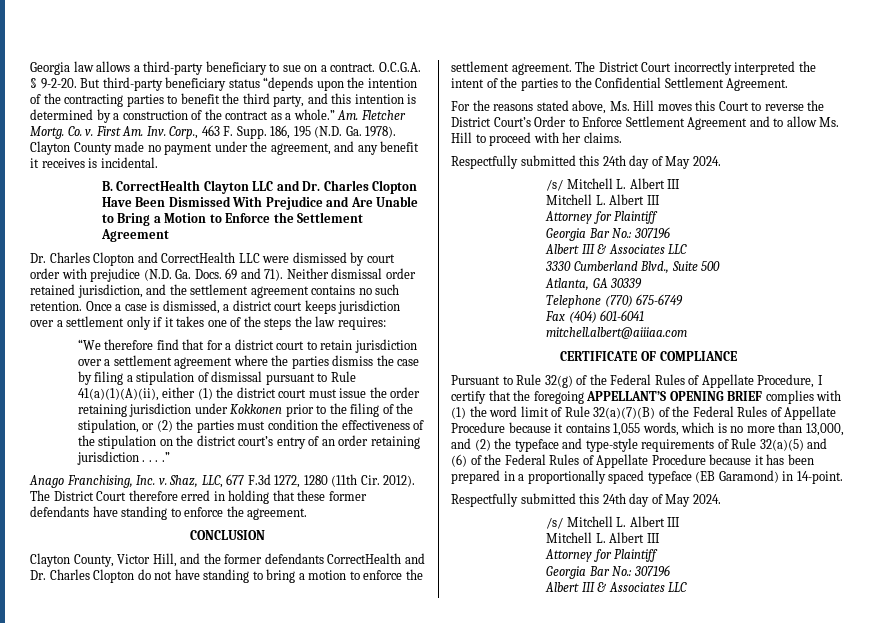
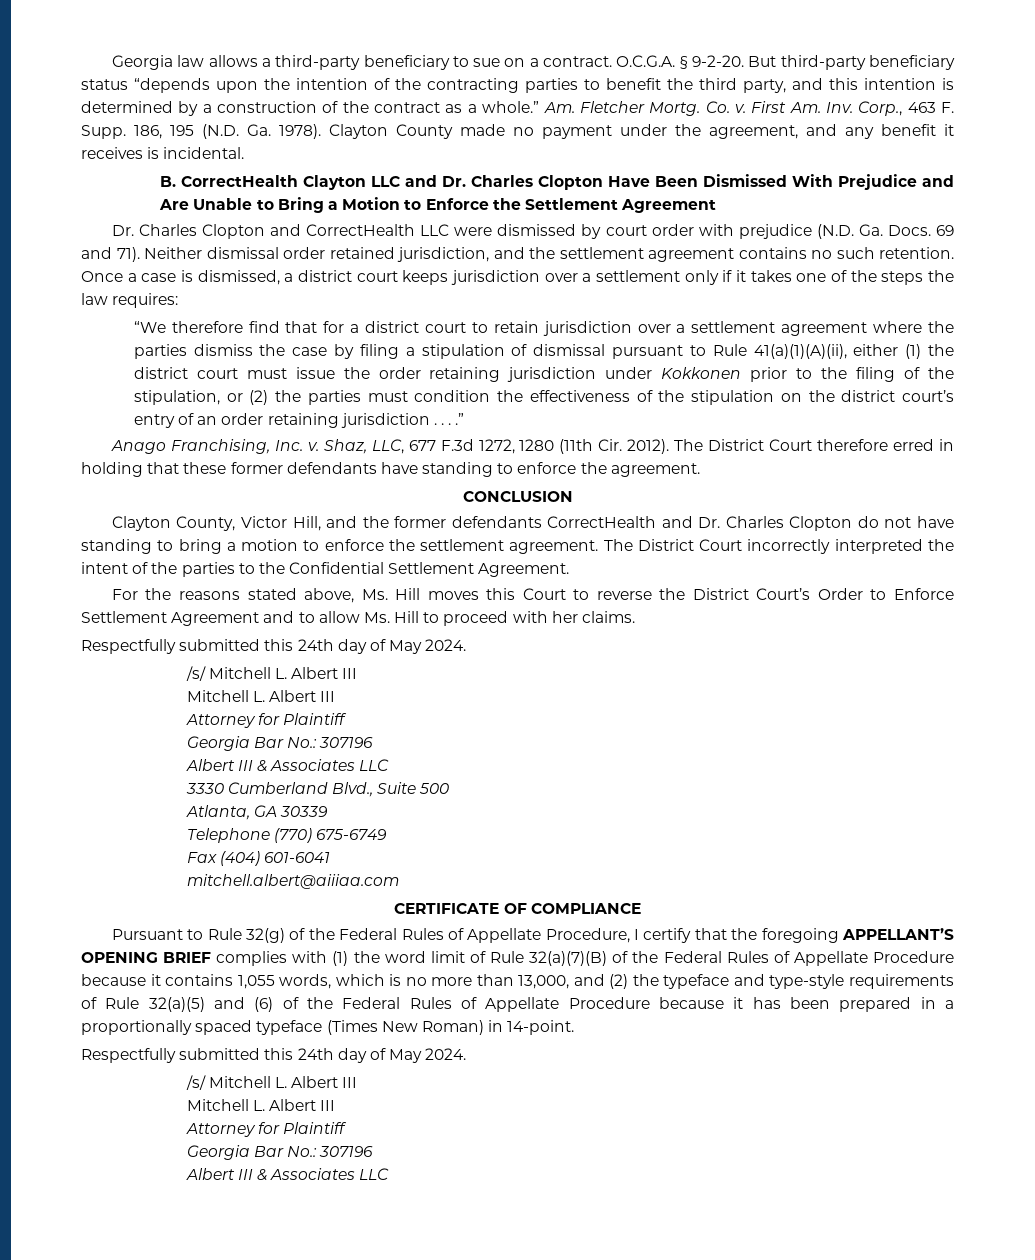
[695,470,779,483] (EB Garamond) -> [326,1020,484,1035] (Times New Roman)

